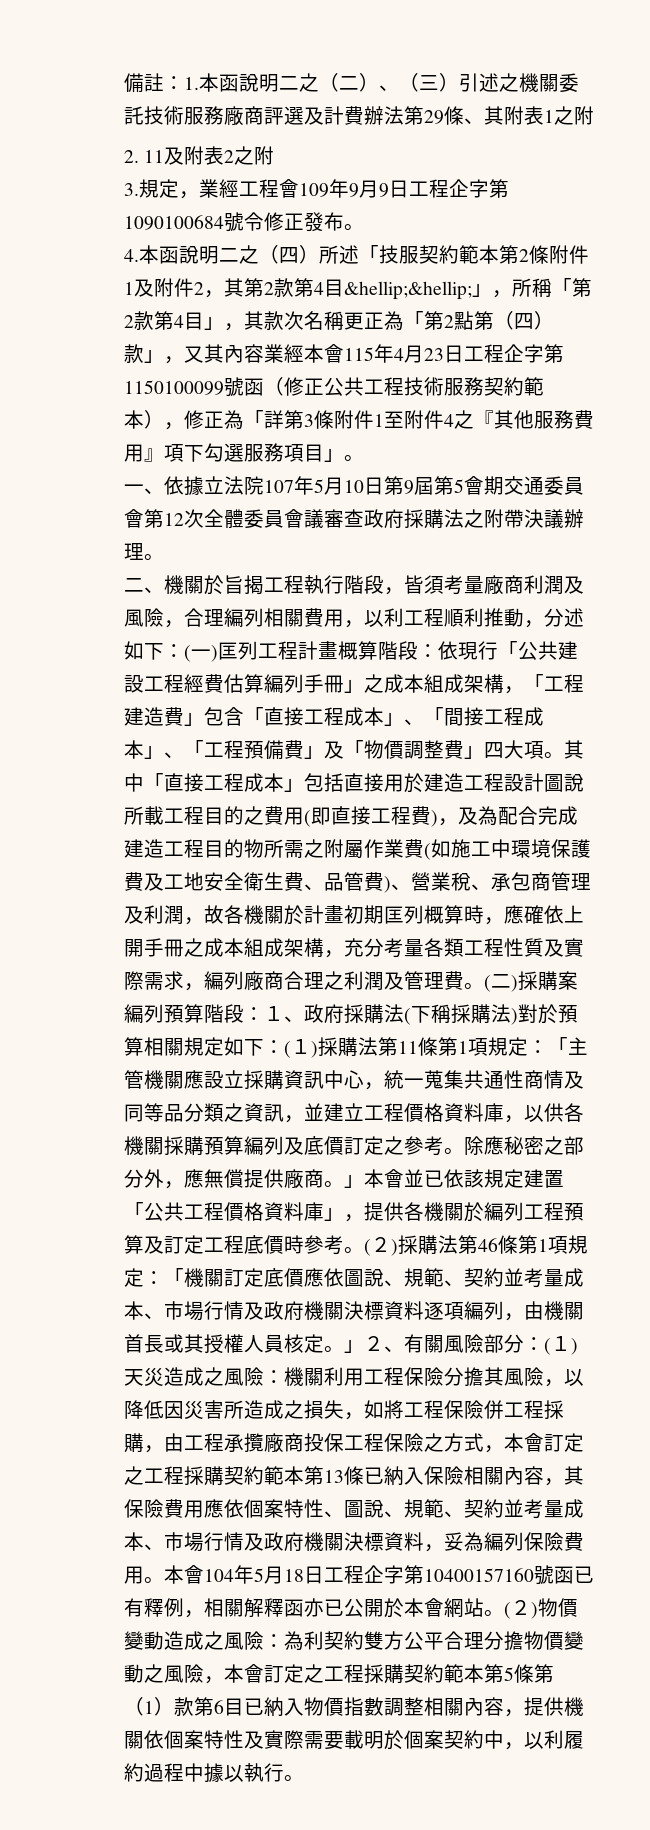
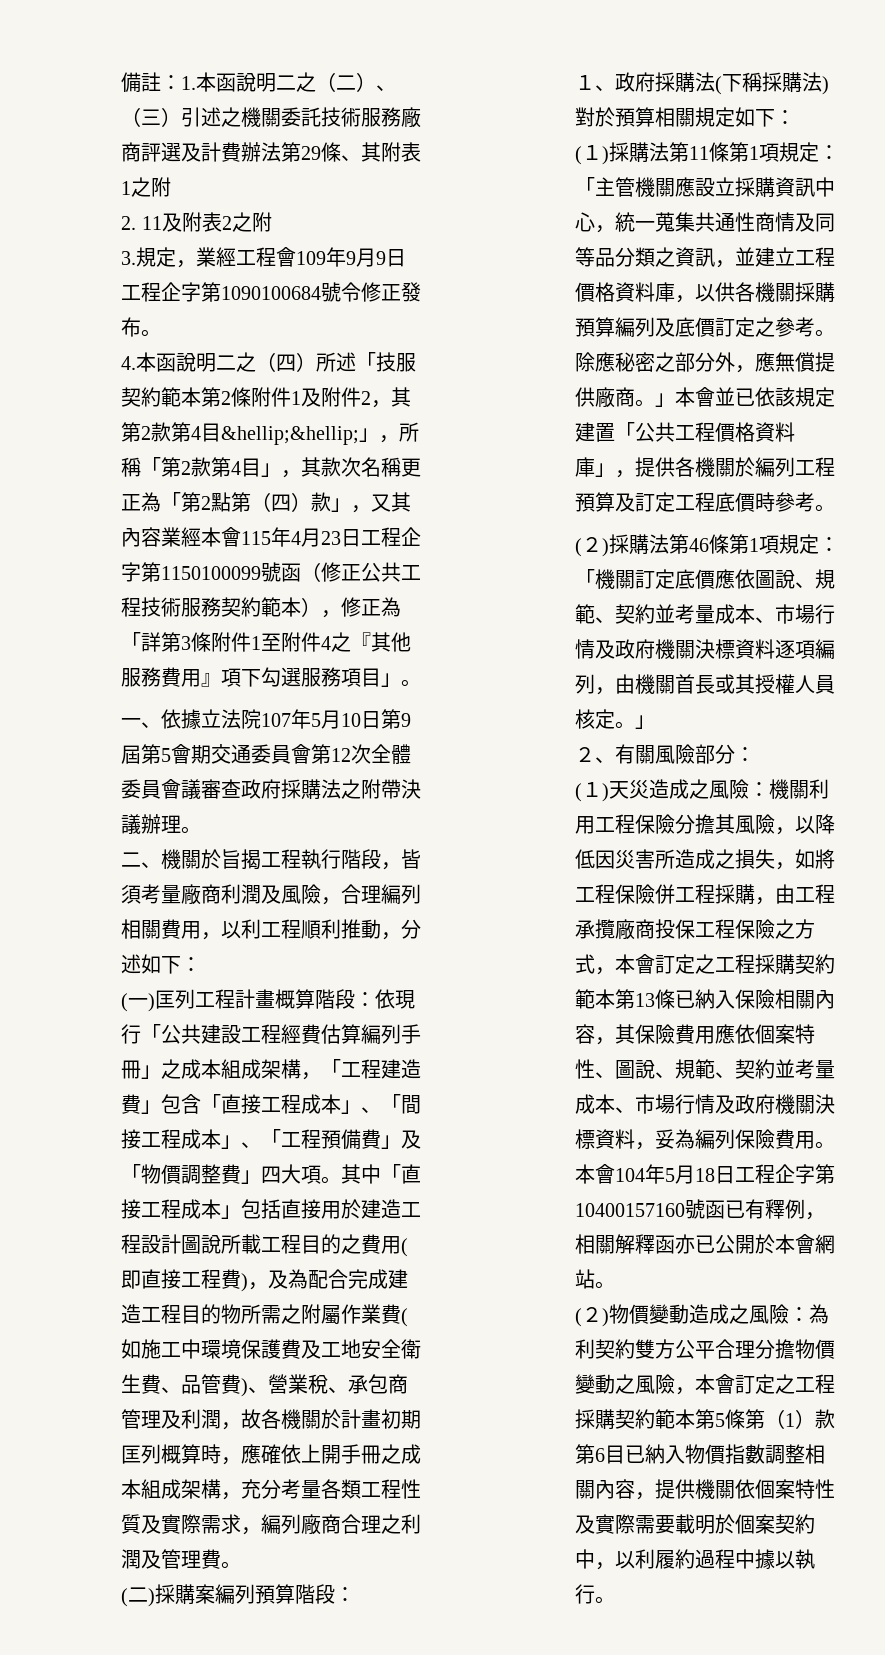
(185, 651) none -> (202, 964) //
(485, 986) none -> (242, 1565) //
(265, 1014) none -> (356, 1594) //
(285, 1047) none -> (796, 117) //
(365, 1250) none -> (836, 508) //
(365, 1346) none -> (656, 722) //
(545, 1344) none -> (756, 754) //
(505, 1613) none -> (616, 1285) //

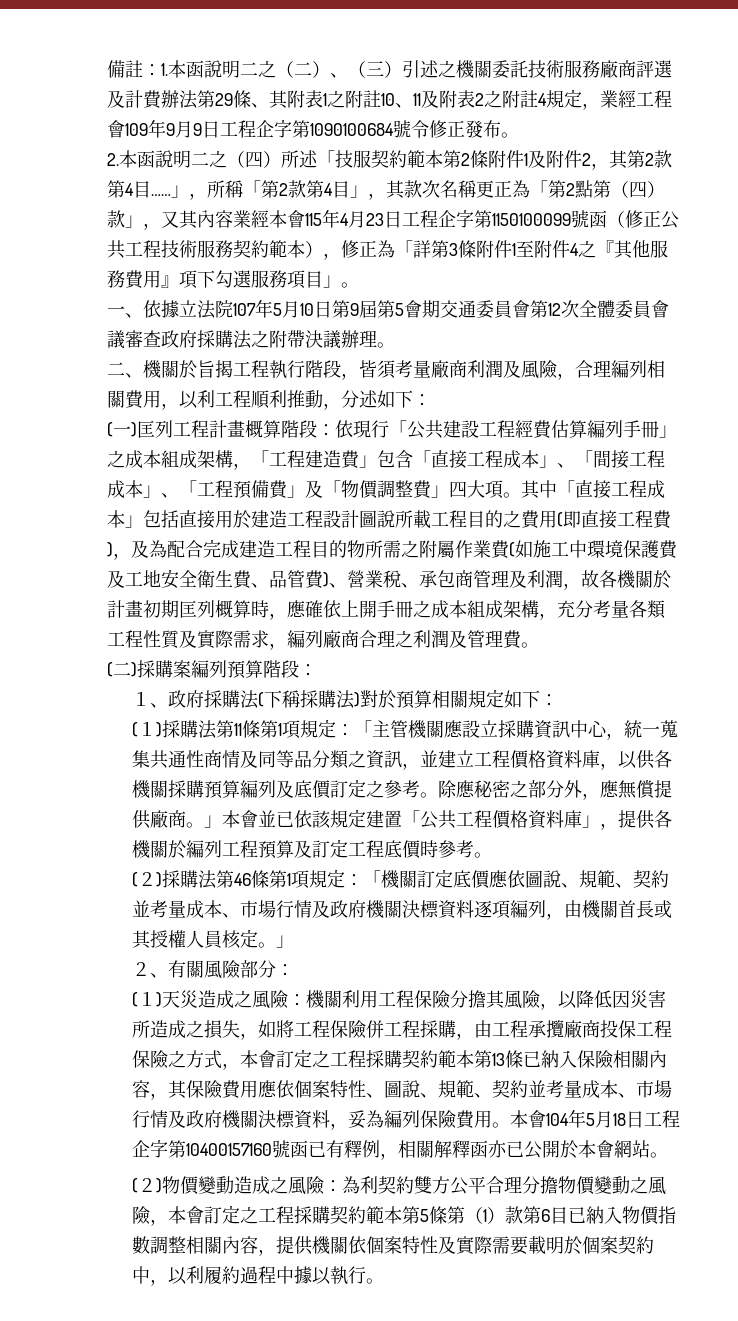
[121,216,137,230] // 2. -> [363,90,414,108] 註10、
[121,251,137,265] // 3. -> [520,90,548,108] 註4
[121,356,137,370] 4. -> [107,153,120,166] 2.
[221,426,360,445] &hellip;&hellip; -> [151,194,172,196] ……

